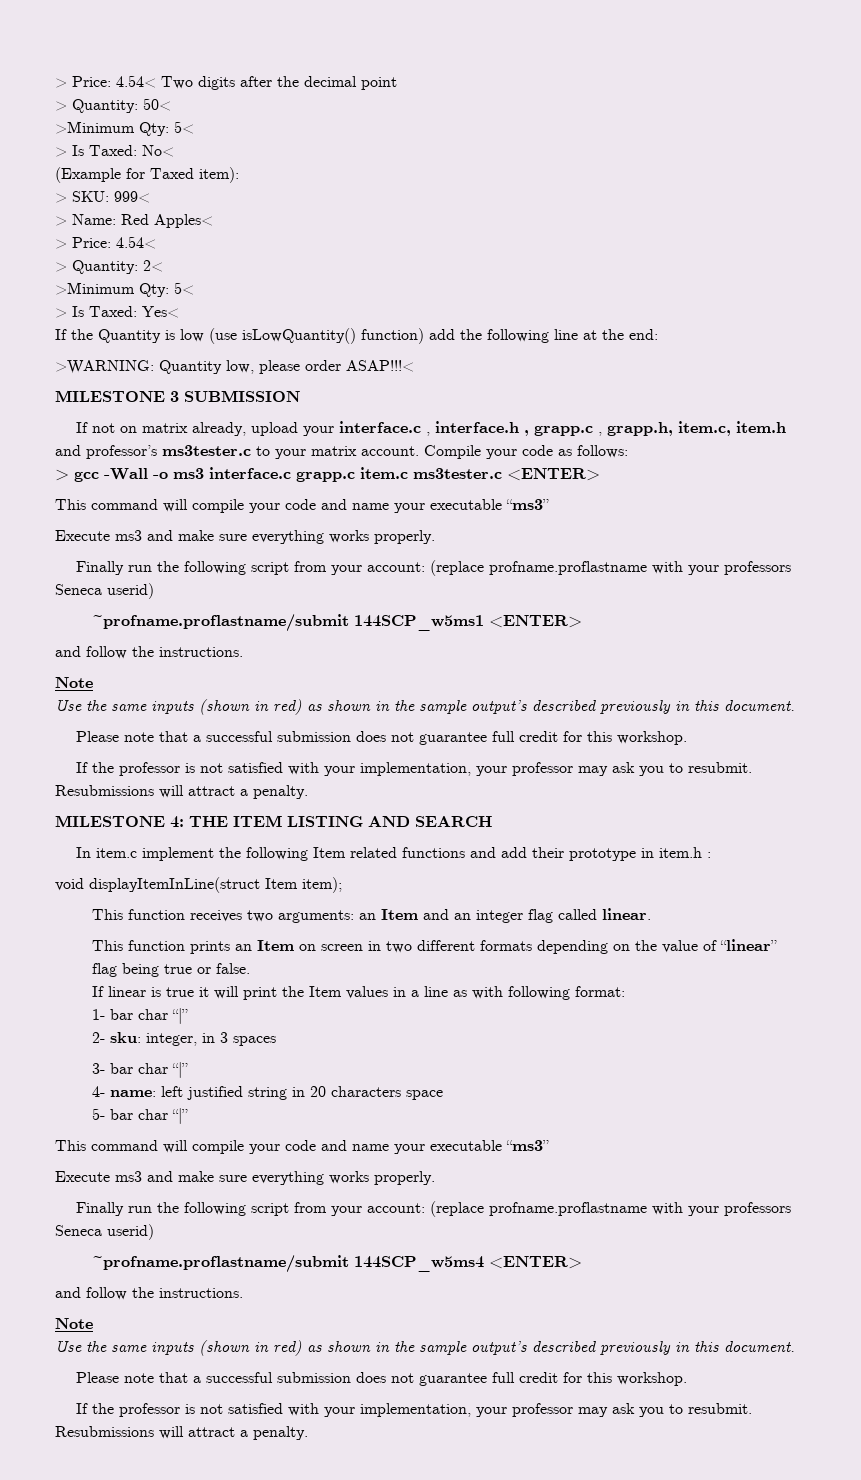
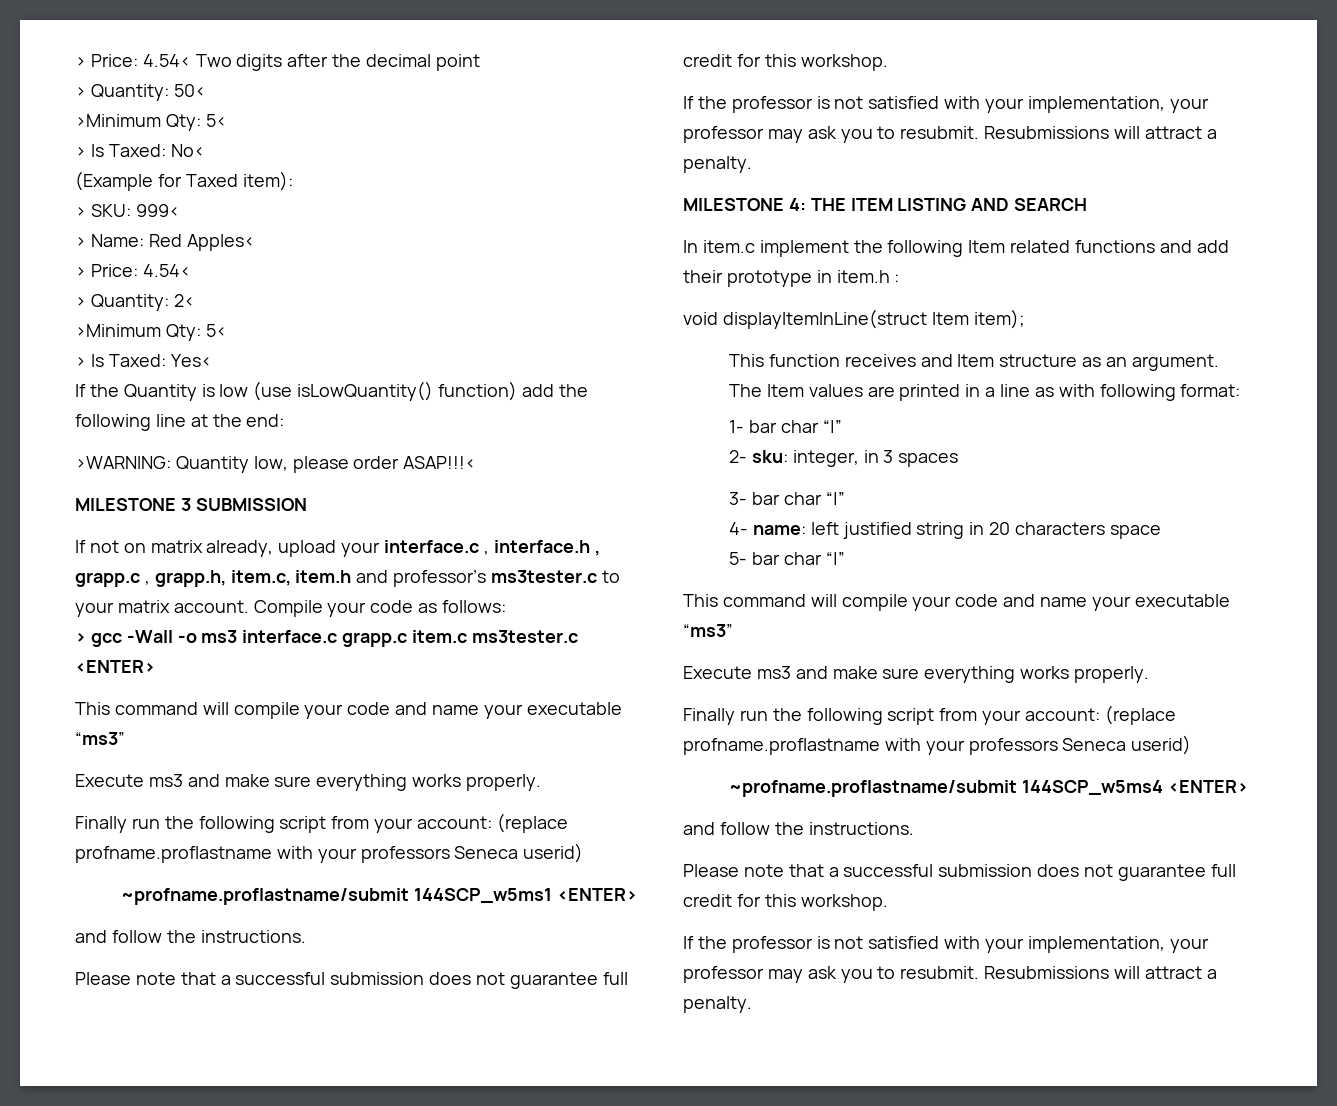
[55,677,93,688] [55,699,795,715] // Note // Use the same inputs (shown in red) as shown in the sample output’s described previously in this document. -> (306, 936) none
[247,908,652,923] [92,939,778,954] [92,963,251,977] [92,986,389,1000] two arguments: an Item and an integer flag called linear. // This function prints an Item on screen in two different formats depending on the value of “linear” flag being true or false. // If linear is true it will print the Item values -> [920,354,1219,371] [729,384,961,401] and Item structure as an argument. // The Item values are printed
[55,1318,93,1329] [55,1340,795,1356] // Note // Use the same inputs (shown in red) as shown in the sample output’s described previously in this document. -> (914, 828) none

